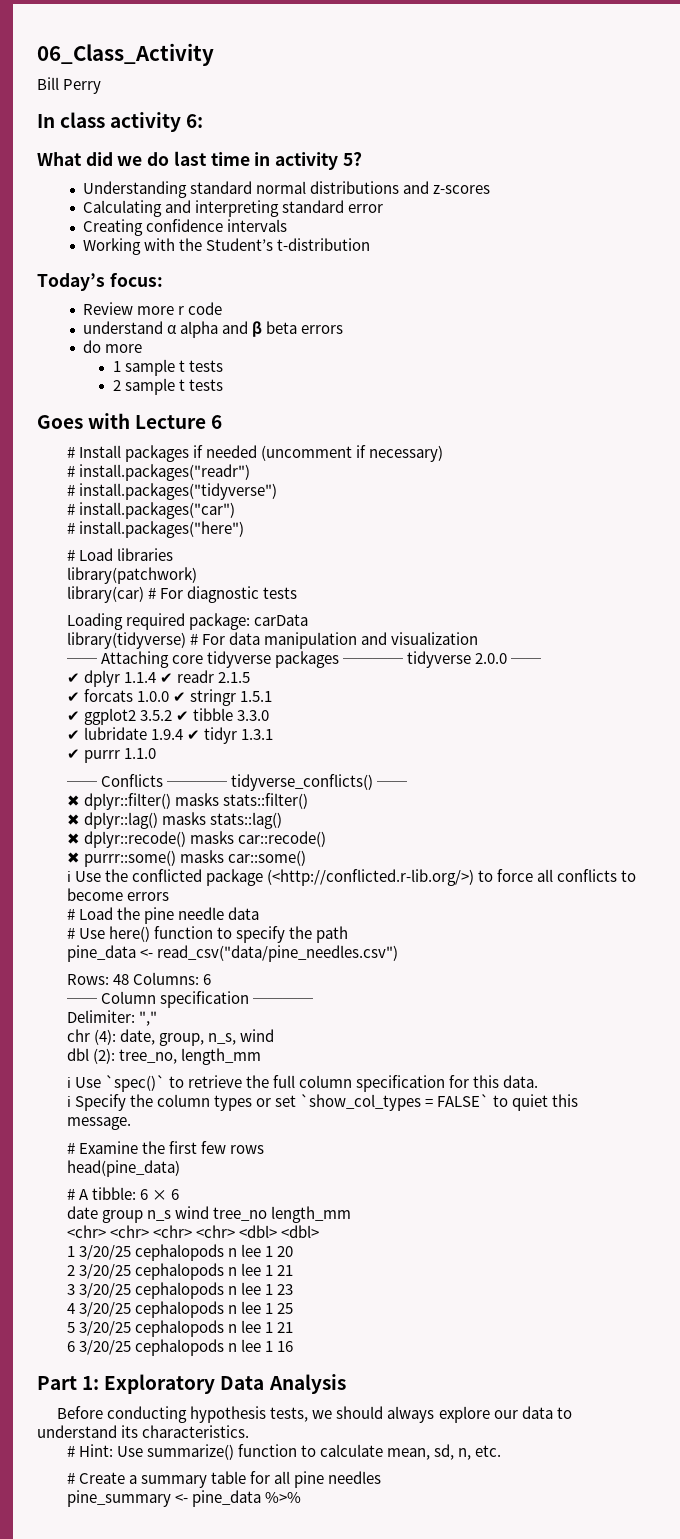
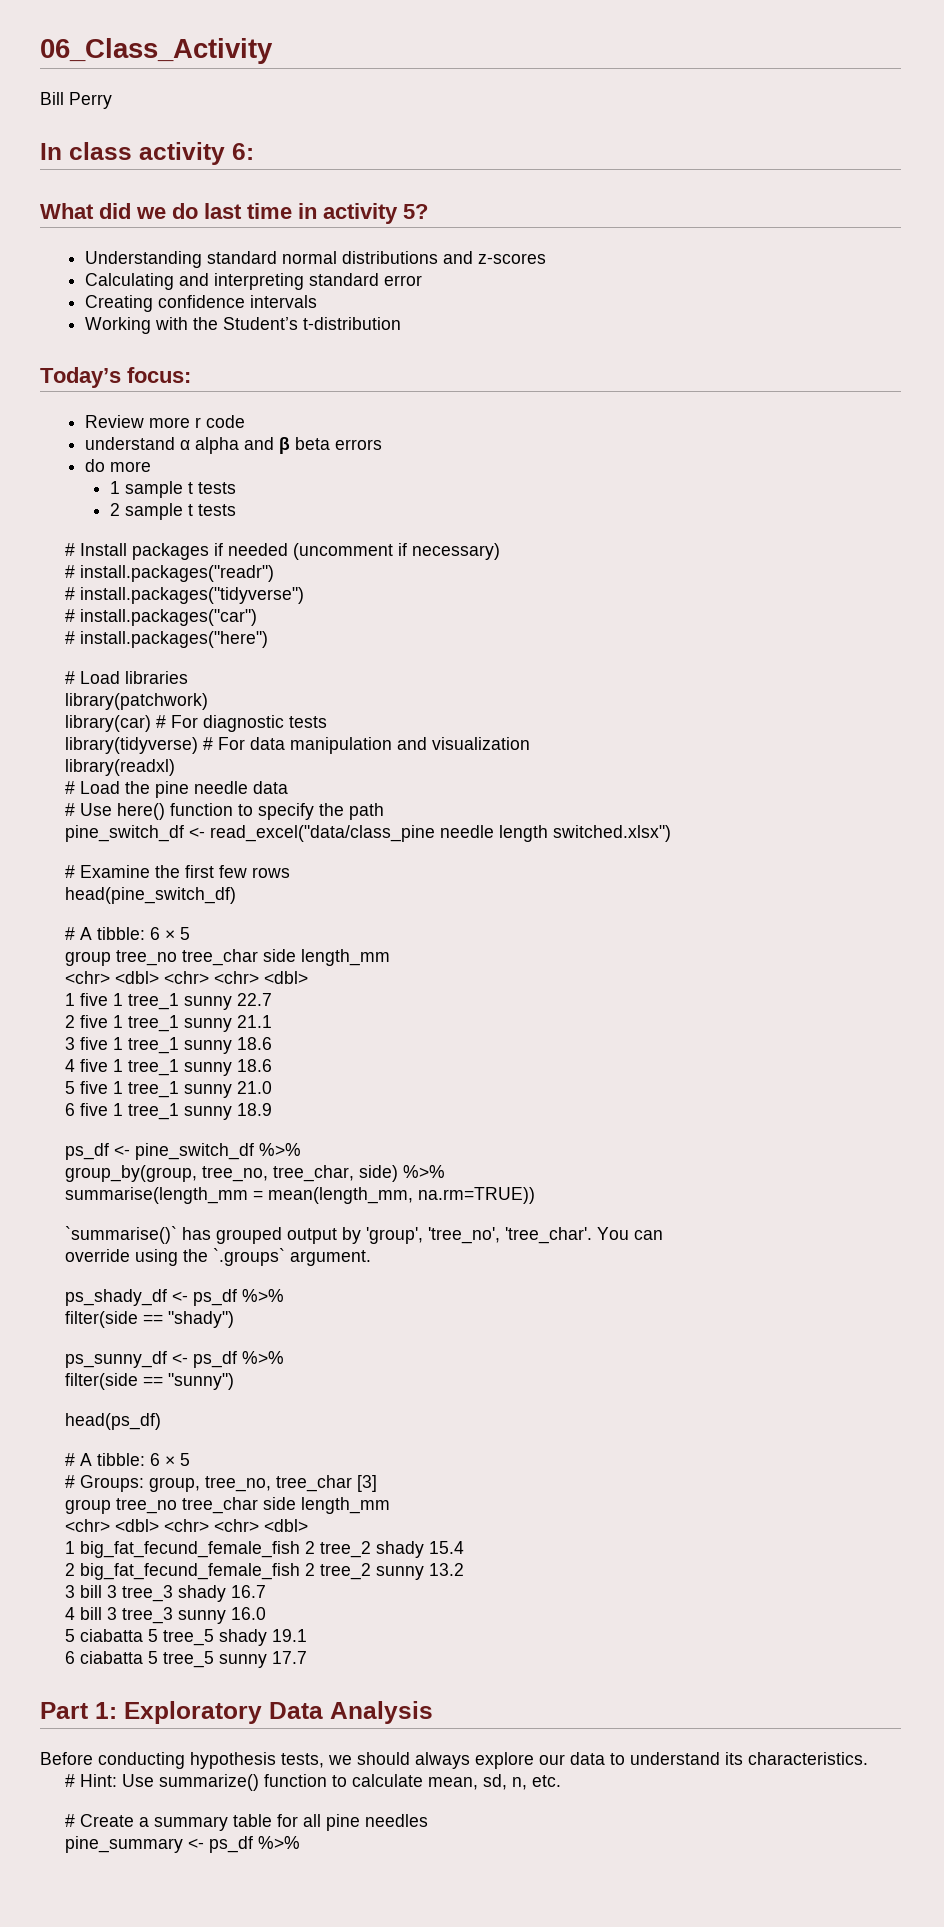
[37,413,223,429] // Goes with Lecture 6 -> (236, 510) none
[66,613,308,630] // Loading required package: carData -> (328, 722) none
[66,651,542,668] [66,670,250,687] [66,689,272,706] [66,708,269,725] [66,727,273,744] [66,748,156,763] [66,774,407,791] [66,793,308,810] [66,812,282,829] [66,831,326,848] [66,850,306,867] [66,869,637,886] [66,888,169,901] ── Attaching core tidyverse packages ──── tidyverse 2.0.0 ── // ✔ dplyr 1.1.4 ✔ readr 2.1.5 // ✔ forcats 1.0.0 ✔ stringr 1.5.1 // ✔ ggplot2 3.5.2 ✔ tibble 3.3.0 // ✔ lubridate 1.9.4 ✔ tidyr 1.3.1 // ✔ purrr 1.1.0 // ── Conflicts ──── tidyverse_conflicts() ── // ✖ dplyr::filter() masks stats::filter() // ✖ dplyr::lag() masks stats::lag() // ✖ dplyr::recode() masks car::recode() // ✖ purrr::some() masks car::some() // ℹ Use the conflicted package (<http://conflicted.r-lib.org/>) to force all conflicts to become errors -> [65,759,176,776] library(readxl)
[66,945,398,962] [66,972,211,985] [66,991,313,1008] [66,1010,157,1026] [66,1029,274,1046] [66,1048,261,1065] [66,1075,539,1092] [66,1094,579,1111] [66,1117,131,1130] pine_data <- read_csv("data/pine_needles.csv") // Rows: 48 Columns: 6 // ── Column specification ──── // Delimiter: "," // chr (4): date, group, n_s, wind // dbl (2): tree_no, length_mm // ℹ Use `spec()` to retrieve the full column specification for this data. // ℹ Specify the column types or set `show_col_types = FALSE` to quiet this message. -> [65,825,672,842] pine_switch_df <- read_excel("data/class_pine needle length switched.xlsx")
[66,1160,180,1177] [66,1187,179,1200] [66,1206,351,1223] [66,1225,319,1238] [66,1244,293,1261] [66,1263,293,1280] [66,1282,293,1299] [66,1301,293,1318] [66,1320,293,1337] [66,1339,293,1356] head(pine_data) // # A tibble: 6 × 6 // date group n_s wind tree_no length_mm // <chr> <chr> <chr> <chr> <dbl> <dbl> // 1 3/20/25 cephalopods n lee 1 20 // 2 3/20/25 cephalopods n lee 1 21 // 3 3/20/25 cephalopods n lee 1 23 // 4 3/20/25 cephalopods n lee 1 25 // 5 3/20/25 cephalopods n lee 1 21 // 6 3/20/25 cephalopods n lee 1 16 -> [65,887,237,904] [65,927,191,940] [65,949,391,966] [65,971,309,984] [65,993,273,1010] [65,1015,273,1032] [65,1037,273,1054] [65,1059,273,1076] [65,1081,273,1098] [65,1103,273,1120] [65,1143,302,1160] [65,1165,446,1182] [65,1187,536,1204] [65,1226,664,1244] [65,1248,372,1266] [65,1289,285,1306] [65,1311,235,1328] [65,1351,285,1368] [65,1373,235,1390] [65,1413,162,1430] [65,1453,191,1466] [65,1475,378,1492] [65,1497,391,1514] [65,1519,309,1532] [65,1541,465,1558] [65,1563,465,1580] [65,1585,267,1602] [65,1607,267,1624] [65,1629,308,1646] [65,1651,308,1668] head(pine_switch_df) // # A tibble: 6 × 5 // group tree_no tree_char side length_mm // <chr> <dbl> <chr> <chr> <dbl> // 1 five 1 tree_1 sunny 22.7 // 2 five 1 tree_1 sunny 21.1 // 3 five 1 tree_1 sunny 18.6 // 4 five 1 tree_1 sunny 18.6 // 5 five 1 tree_1 sunny 21.0 // 6 five 1 tree_1 sunny 18.9 // ps_df <- pine_switch_df %>% // group_by(group, tree_no, tree_char, side) %>% // summarise(length_mm = mean(length_mm, na.rm=TRUE)) // `summarise()` has grouped output by 'group', 'tree_no', 'tree_char'. You can // override using the `.groups` argument. // ps_shady_df <- ps_df %>% // filter(side == "shady") // ps_sunny_df <- ps_df %>% // filter(side == "sunny") // head(ps_df) // # A tibble: 6 × 5 // # Groups: group, tree_no, tree_char [3] // group tree_no tree_char side length_mm // <chr> <dbl> <chr> <chr> <dbl> // 1 big_fat_fecund_female_fish 2 tree_2 shady 15.4 // 2 big_fat_fecund_female_fish 2 tree_2 sunny 13.2 // 3 bill 3 tree_3 shady 16.7 // 4 bill 3 tree_3 sunny 16.0 // 5 ciabatta 5 tree_5 shady 19.1 // 6 ciabatta 5 tree_5 sunny 17.7
[191,1490,261,1507] pine_data -> [209,1836,254,1853] ps_df

